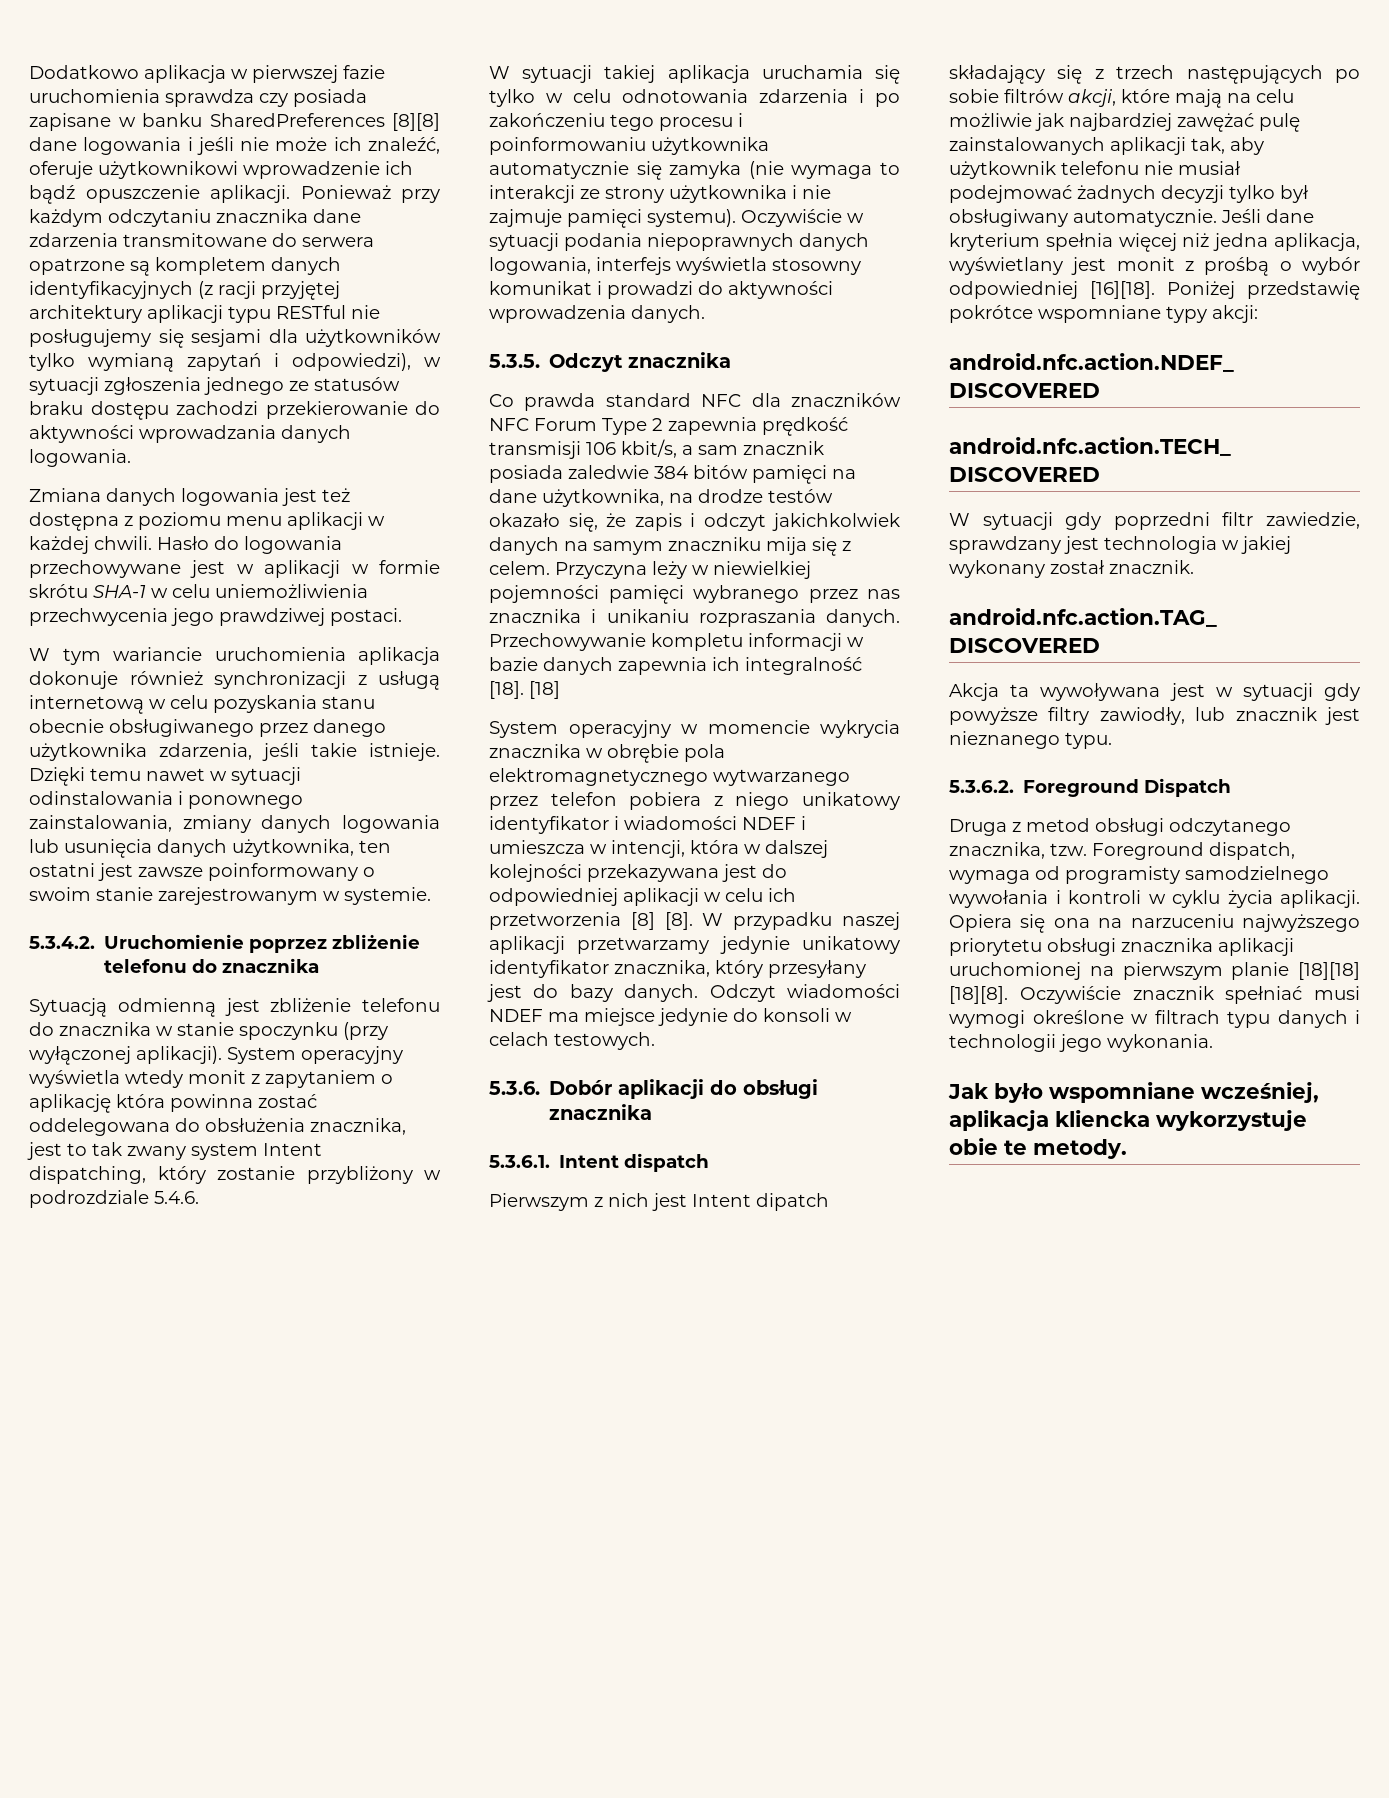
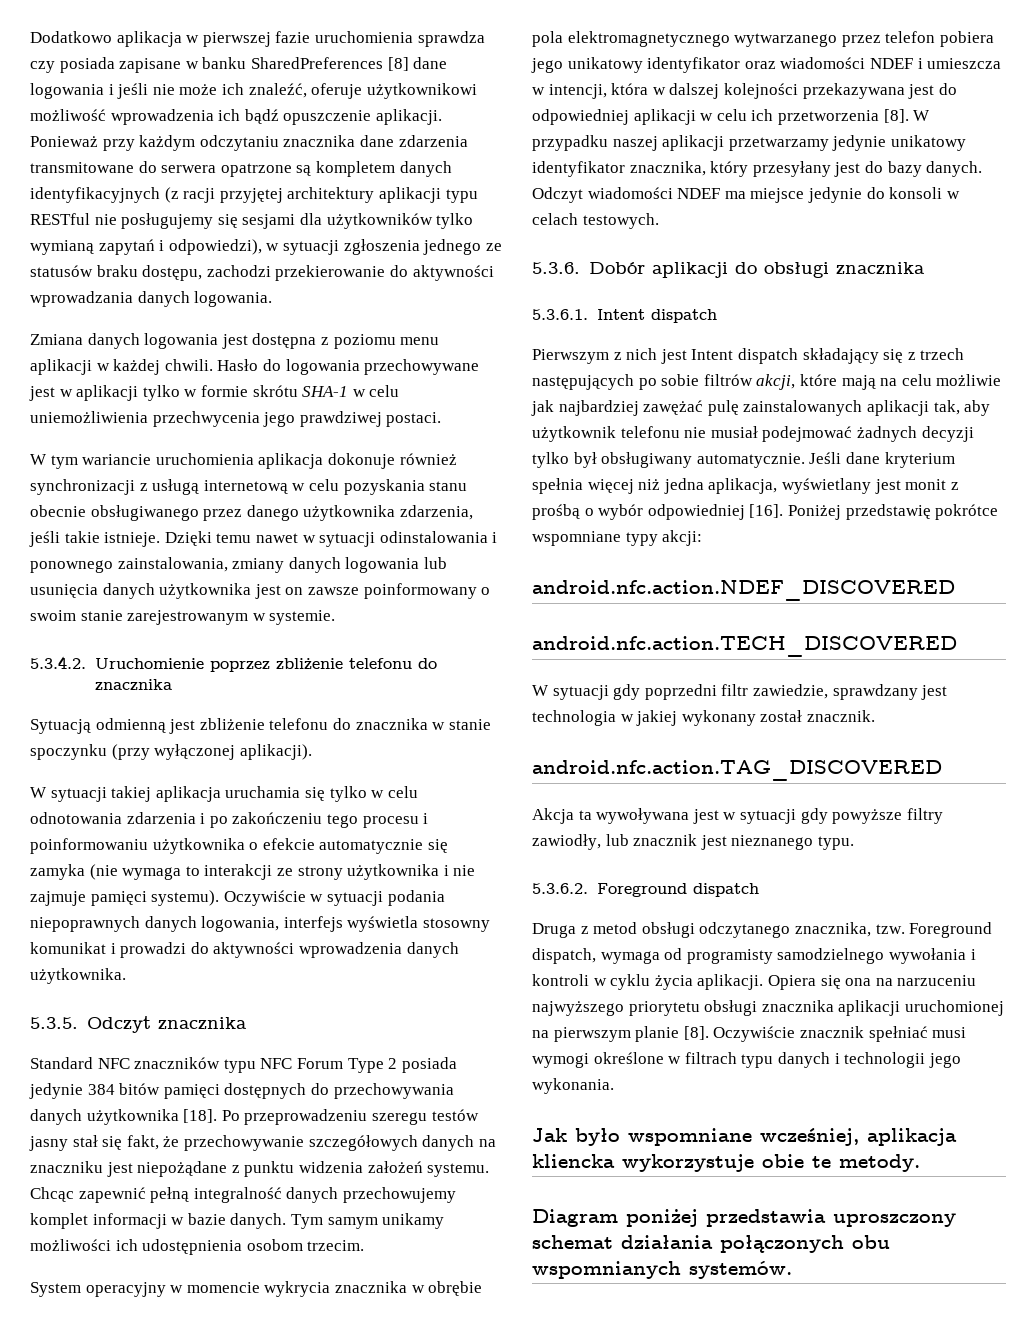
[392,113,440,131] [8][8] -> [387,57,409,71] [8]
[243,161,380,179] wprowadzenie -> [30,109,214,125] możliwość wprowadzenia
[90,401,169,420] dostępu -> [142,265,203,281] dostępu,
[322,488,350,502] też -> (248, 341) none
(341, 569) none -> [142,385,180,401] tylko
[232,839,391,857] [29,863,133,881] użytkownika, ten ostatni jest -> [159,583,304,599] użytkownika jest on
[227,1046,403,1064] [29,1070,393,1088] [29,1094,317,1113] [29,1118,406,1136] [27,1142,322,1160] [29,1166,441,1184] [29,1190,199,1208] System operacyjny wyświetla wtedy monit z zapytaniem o aplikację która powinna zostać oddelegowana do obsłużenia znacznika, jest to tak zwany system Intent dispatching, który zostanie przybliżony w podrozdziale 5.4.6. -> (312, 752) none
(769, 146) none -> [249,838,315,850] o efekcie
[631,305,705,323] danych. -> [406,942,459,958] [30,968,126,984] danych użytkownika.
[489,393,901,411] [489,417,848,436] [489,439,824,459] [489,465,856,484] [489,489,833,507] [489,513,900,532] [489,537,851,556] [489,561,811,579] [489,585,900,604] [489,609,900,627] [489,633,864,651] [489,657,862,675] [489,681,560,699] Co prawda standard NFC dla znaczników NFC Forum Type 2 zapewnia prędkość transmisji 106 kbit/s, a sam znacznik posiada zaledwie 384 bitów pamięci na dane użytkownika, na drodze testów okazało się, że zapis i odczyt jakichkolwiek danych na samym znaczniku mija się z celem. Przyczyna leży w niewielkiej pojemności pamięci wybranego przez nas znacznika i unikaniu rozpraszania danych. Przechowywanie kompletu informacji w bazie danych zapewnia ich integralność [18]. [18] -> [30,1057,457,1073] [29,1083,454,1099] [30,1109,479,1125] [29,1135,496,1151] [30,1161,490,1177] [30,1187,456,1203] [30,1213,445,1229] [30,1239,365,1255] Standard NFC znaczników typu NFC Forum Type 2 posiada jedynie 384 bitów pamięci dostępnych do przechowywania danych użytkownika [18]. Po przeprowadzeniu szeregu testów jasny stał się fakt, że przechowywanie szczegółowych danych na znaczniku jest niepożądane z punktu widzenia założeń systemu. Chcąc zapewnić pełną integralność danych przechowujemy komplet informacji w bazie danych. Tym samym unikamy możliwości ich udostępnienia osobom trzecim.
[713,792,900,810] [489,816,619,834] z niego unikatowy identyfikator i -> [531,57,776,73] jego unikatowy identyfikator oraz
[630,912,655,930] [8] -> (879, 117) none
[756,1193,829,1211] dipatch -> [737,348,798,364] dispatch
[1090,281,1155,299] [16][18]. -> [749,504,784,518] [16].
[1144,778,1232,797] Dispatch -> [692,883,759,897] dispatch
[1298,962,1360,980] [949,986,1008,1004] [18][18] [18][8]. -> [683,1026,709,1040] [8].
(1127, 1149) none -> [532,1209,956,1227] [532,1235,890,1253] [532,1261,792,1279] // Diagram poniżej przedstawia uproszczony schemat działania połączonych obu wspomnianych systemów.

